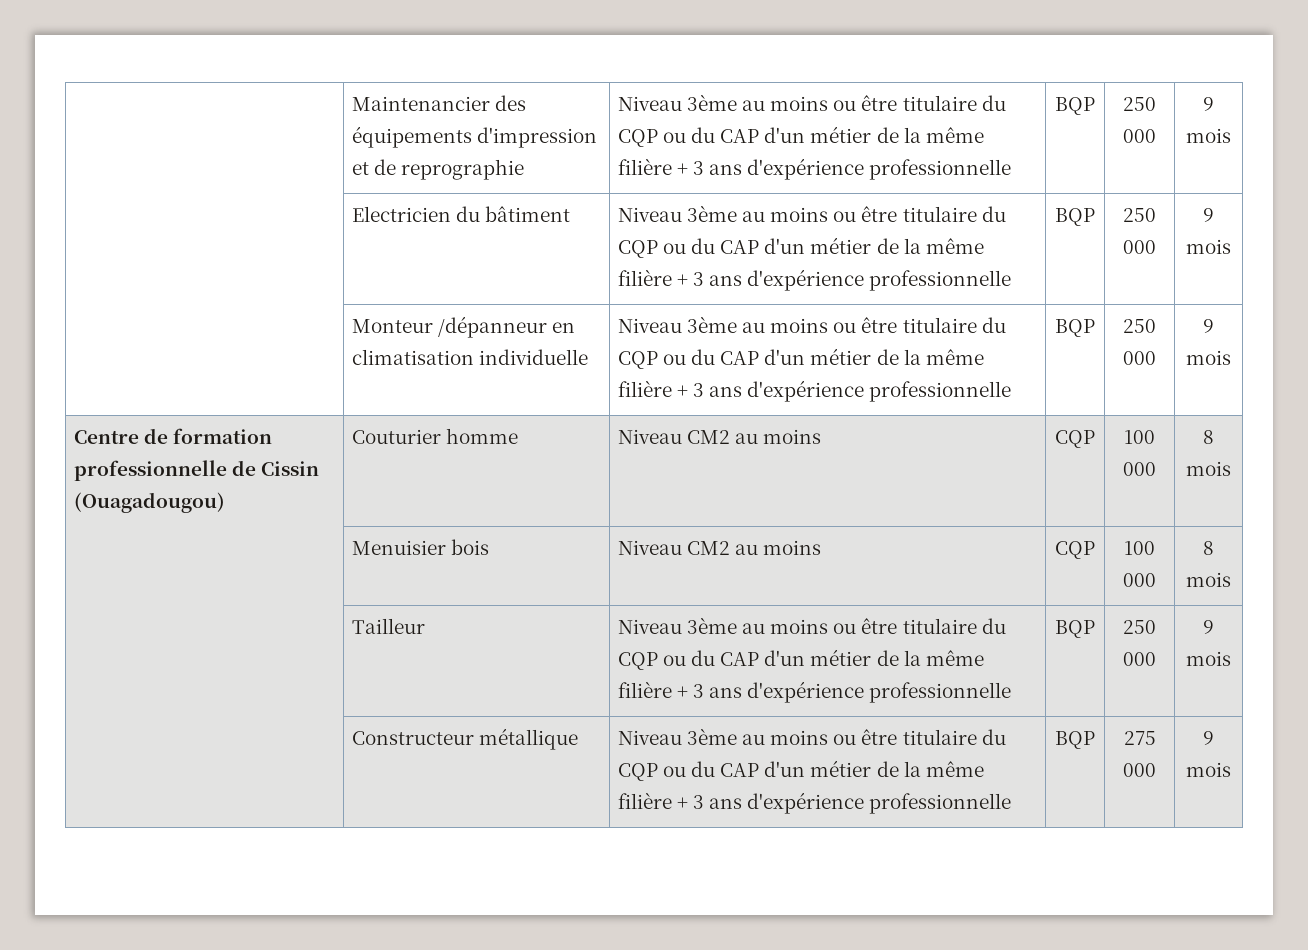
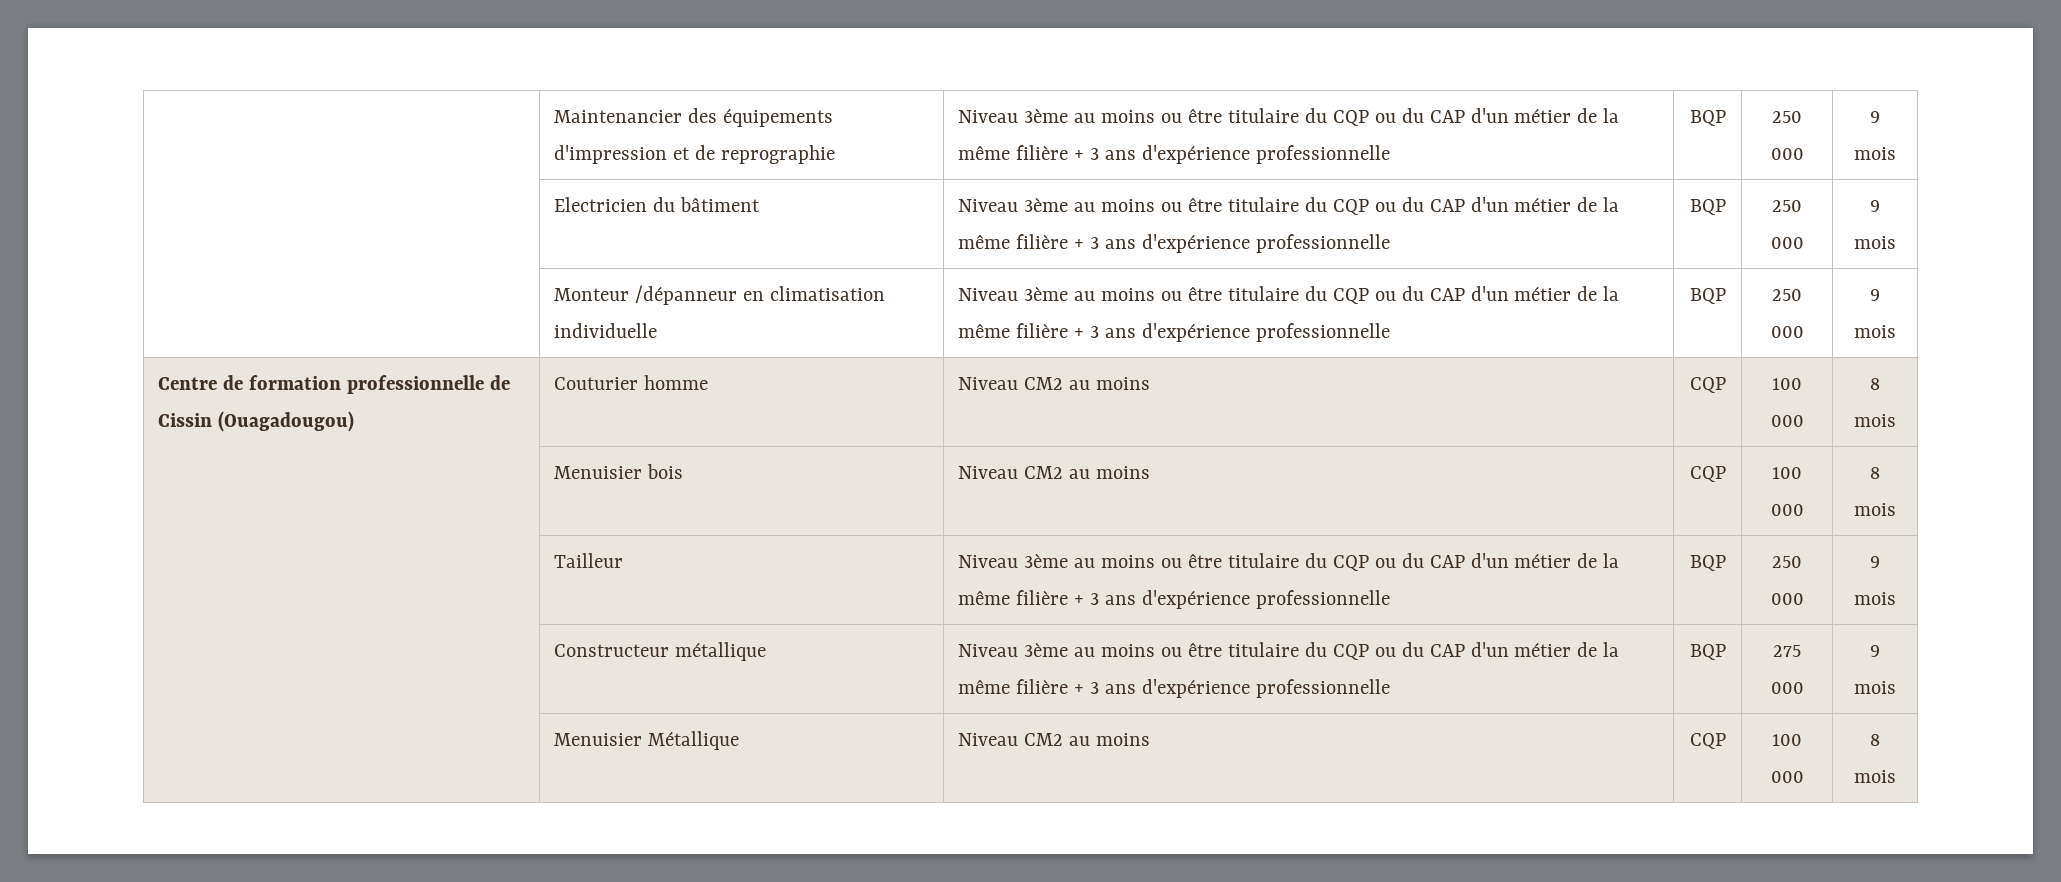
(1231, 769) none -> [554,731,740,750] [958,733,1151,746] [1689,733,1726,749] [1772,734,1802,746] [1770,771,1804,783] [1870,734,1880,746] [1854,770,1896,783] // | Menuisier Métallique | Niveau CM2 au moins | CQP | 100 000 | 8 mois

